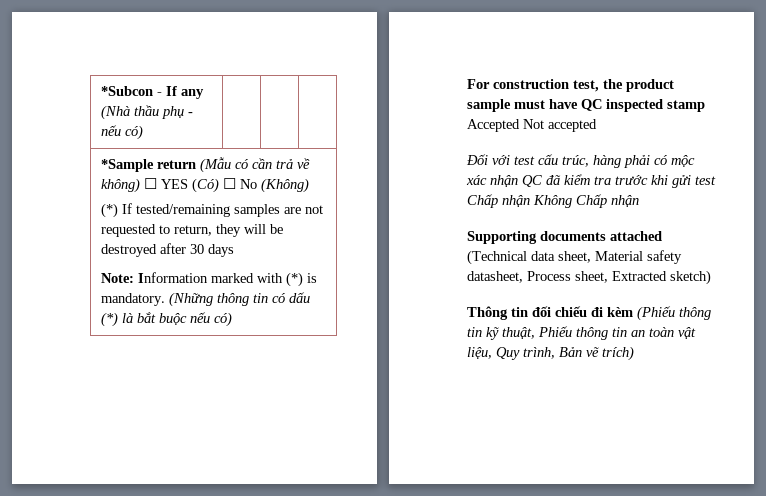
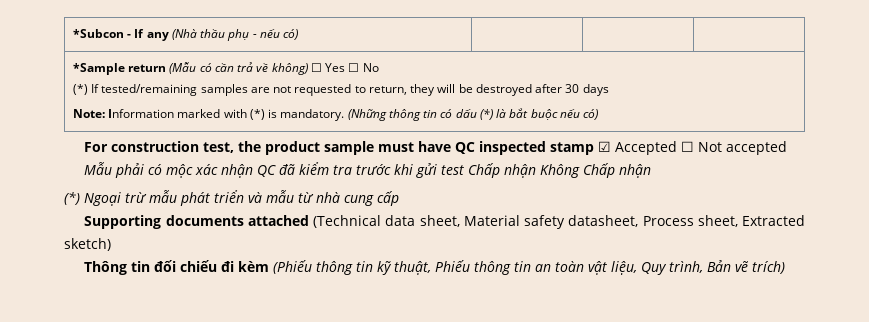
[160,178,219,193] YES (Có) -> [325,63,346,72] Yes
[260,178,309,193] (Không) -> (379, 67) none
[467,119,520,132] Accepted -> [598,141,695,155] ☑ Accepted ☐
[466,154,621,168] Đối với test cấu trúc, hàng -> [84,162,113,175] Mẫu
(639, 201) none -> [64,190,399,206] // (*) Ngoại trừ mẫu phát triển và mẫu từ nhà cung cấp

